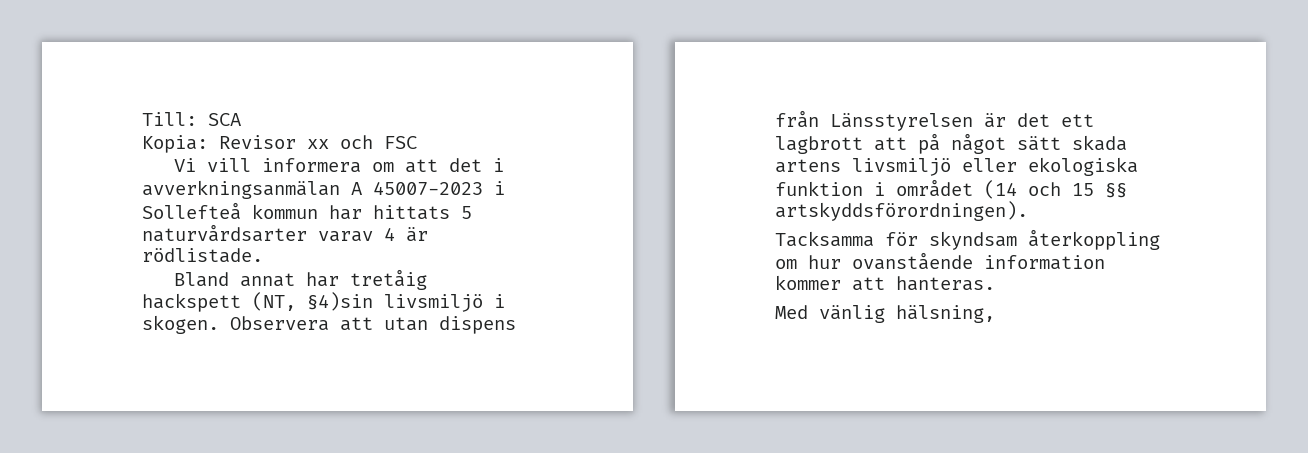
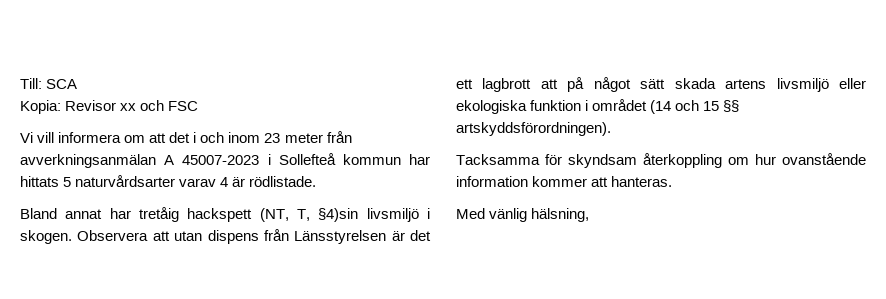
(505, 165) none -> [200,131,352,143] och inom 23 meter från
(296, 301) none -> [297,209,311,221] T,

